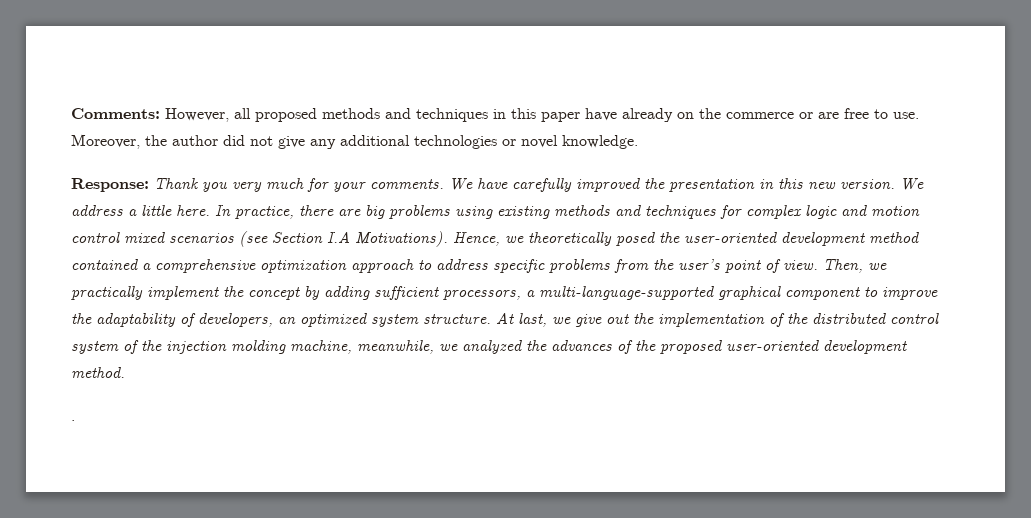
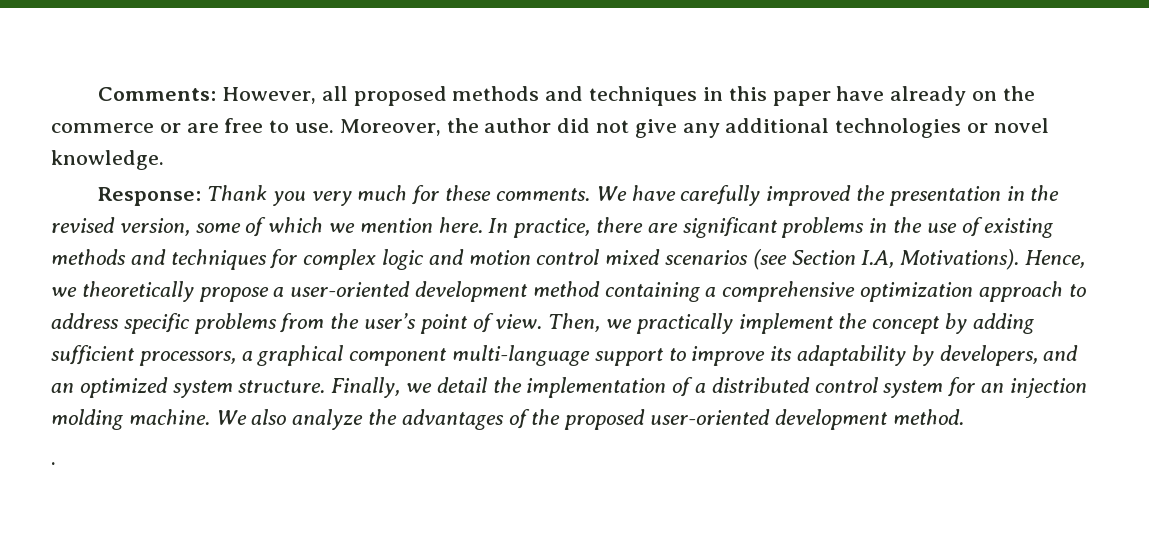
[333,182,366,192] your -> [445,185,492,201] these
[778,178,924,190] [71,205,172,216] this new version. We address a little -> [1030,185,1060,201] [51,217,433,237] the revised version, some of which we mention
[365,205,493,219] big problems using -> [682,217,983,238] significant problems in the use of
[327,231,350,243] I.A -> [861,250,895,268] I.A,
[616,232,680,246] posed the -> [198,287,285,302] propose a
[71,259,138,270] contained -> [604,282,700,302] containing
[539,286,714,300] multi-language-supported -> (253, 356) none
[864,287,938,300] [71,312,629,327] to improve the adaptability of developers, an optimized system structure. At last, we give out -> [452,345,1079,366] [51,377,487,398] multi-language support to improve its adaptability by developers, and an optimized system structure. Finally, we detail
[787,313,808,324] the -> [695,383,707,393] a
[123,340,612,354] of the injection molding machine, meanwhile, we analyzed the advances -> [948,377,1087,398] [51,409,504,430] for an injection molding machine. We also analyze the advantages

